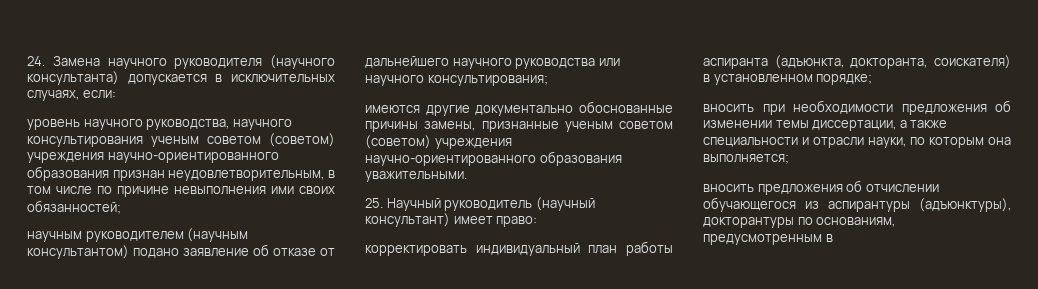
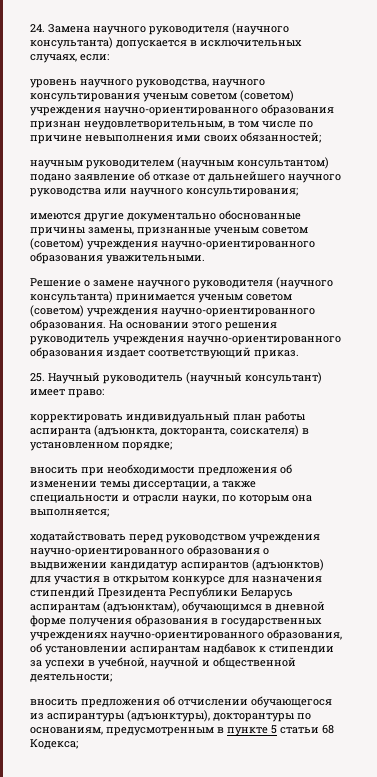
(467, 176) none -> [30,277,333,289] [30,291,292,303] [30,305,315,317] [30,319,277,331] [30,336,341,345] [30,347,299,359] // Решение о замене научного руководителя (научного консультанта) принимается ученым советом (советом) учреждения научно-ориентированного образования. На основании этого решения руководитель учреждения научно-ориентированного образования издает соответствующий приказ.
(789, 159) none -> [30,531,320,543] [30,545,269,557] [30,559,324,571] [30,576,322,585] [30,587,293,599] [30,601,325,613] [30,615,322,627] [30,629,342,641] [30,643,334,655] [30,657,296,669] [30,674,112,682] // ходатайствовать перед руководством учреждения научно-ориентированного образования о выдвижении кандидатур аспирантов (адъюнктов) для участия в открытом конкурсе для назначения стипендий Президента Республики Беларусь аспирантам (адъюнктам), обучающимся в дневной форме получения образования в государственных учреждениях научно-ориентированного образования, об установлении аспирантам надбавок к стипендии за успехи в учебной, научной и общественной деятельности;
(833, 238) none -> [227,725,334,736] [30,739,78,749] пункте 5 статьи 68 Кодекса;

